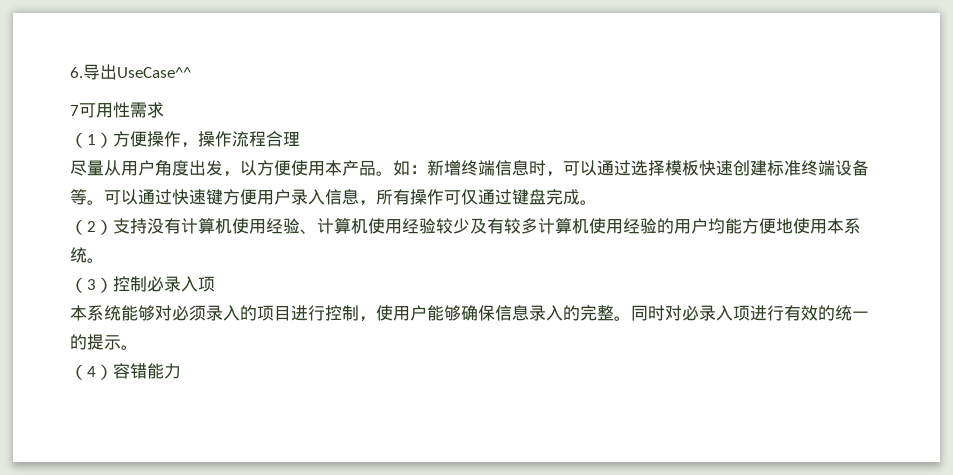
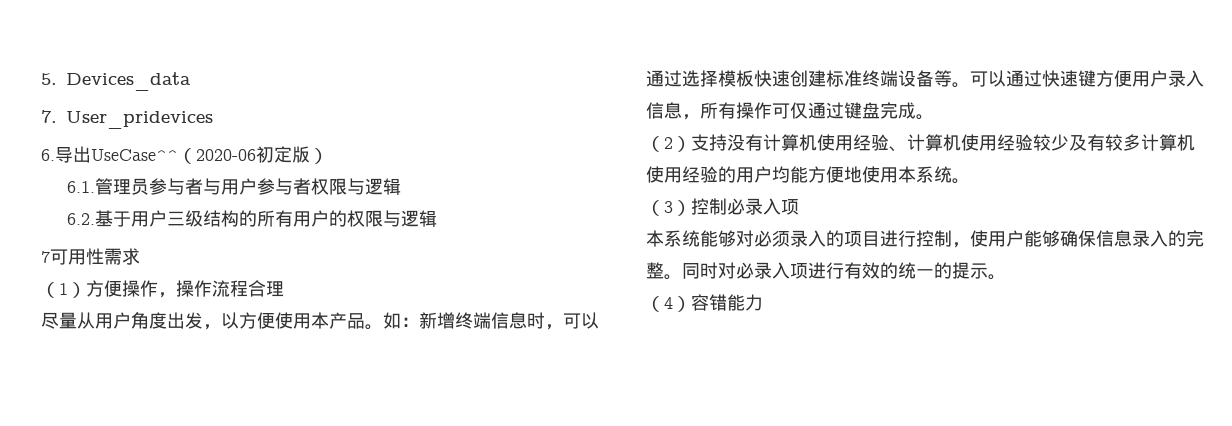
(70, 72) none -> [41,72,191,91] [41,110,213,129] 5. Devices_data // 7. User_pridevices //
(191, 72) none -> [178,146,328,164] [67,178,402,195] [67,210,438,227] （2020-06初定版） // 6.1.管理员参与者与用户参与者权限与逻辑 // 6.2.基于用户三级结构的所有用户的权限与逻辑

